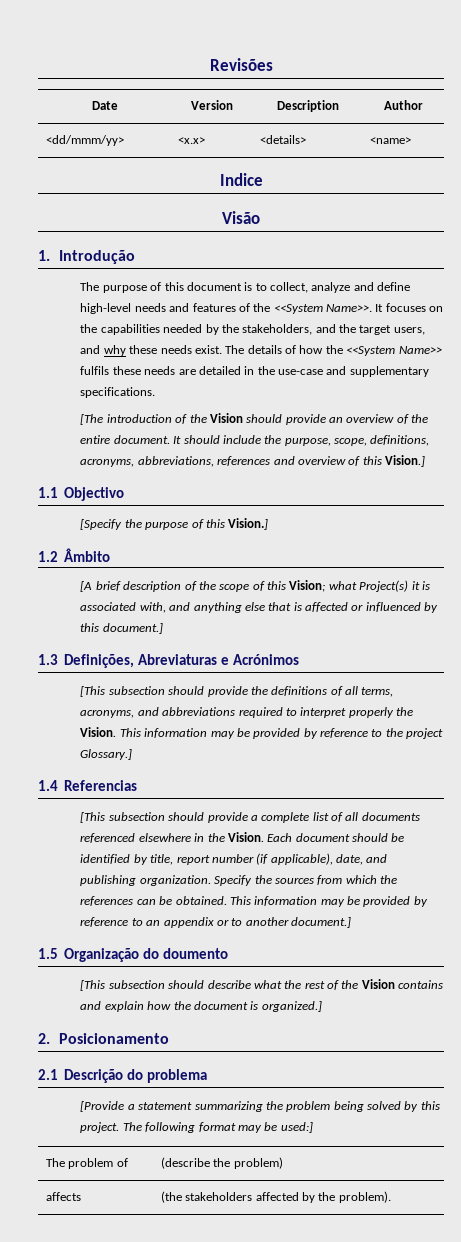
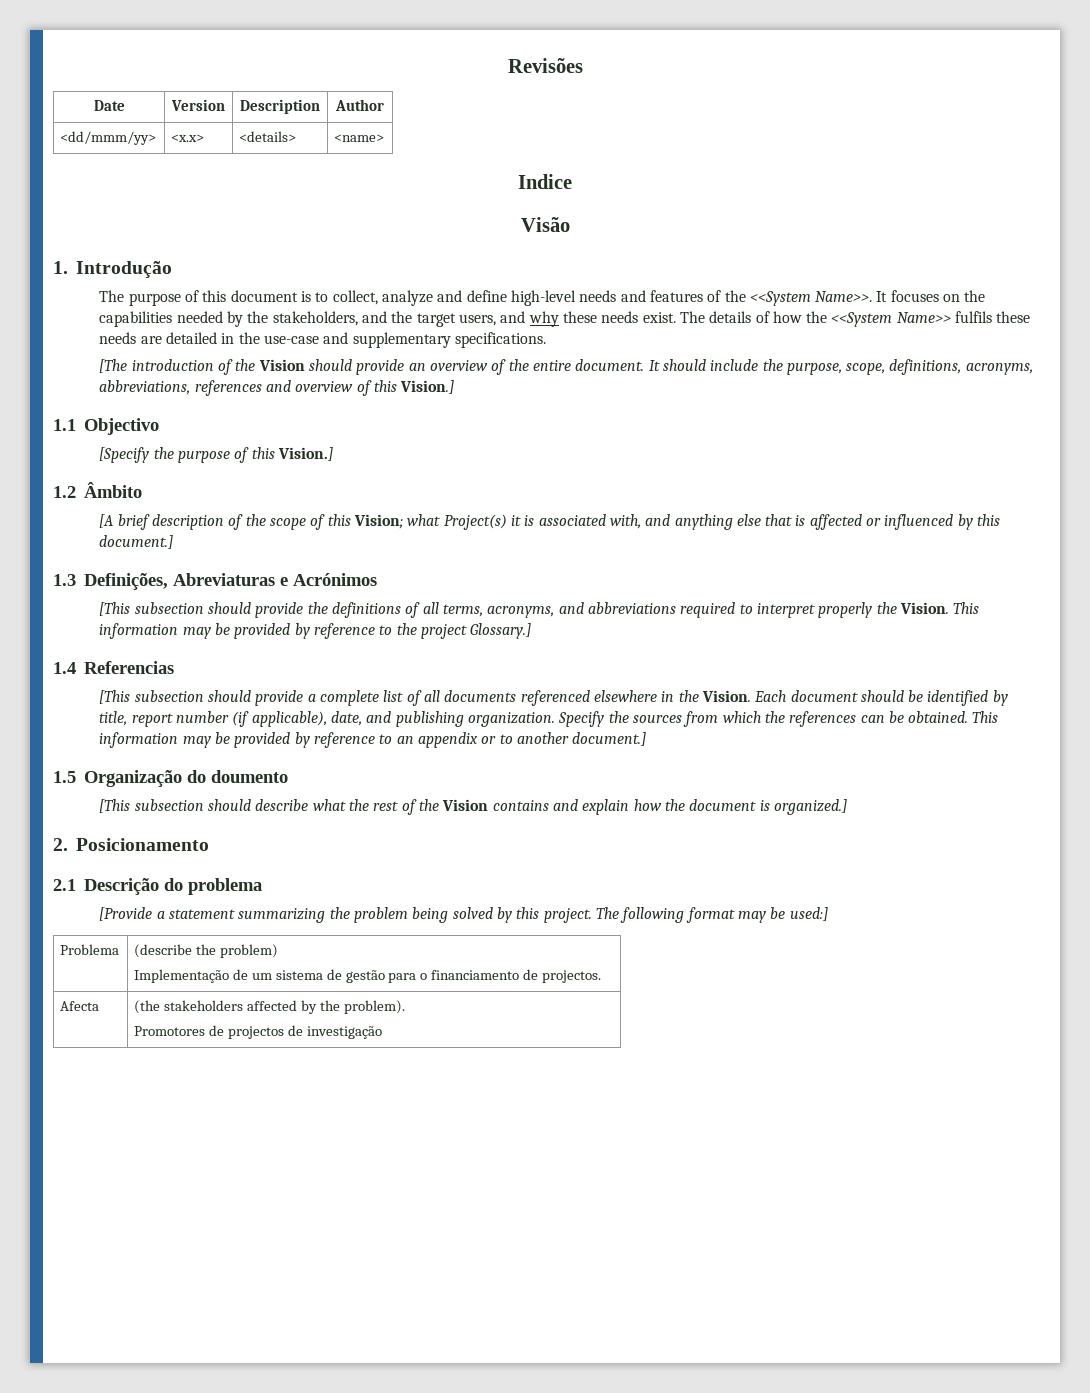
[45,1158,128,1169] The problem of -> [60,944,120,955] Problema
[45,1192,81,1201] // affects -> [134,969,602,983] [60,1001,100,1011] // Implementação de um sistema de gestão para o financiamento de projectos. // Afecta
(391, 1197) none -> [134,1025,382,1039] // Promotores de projectos de investigação

